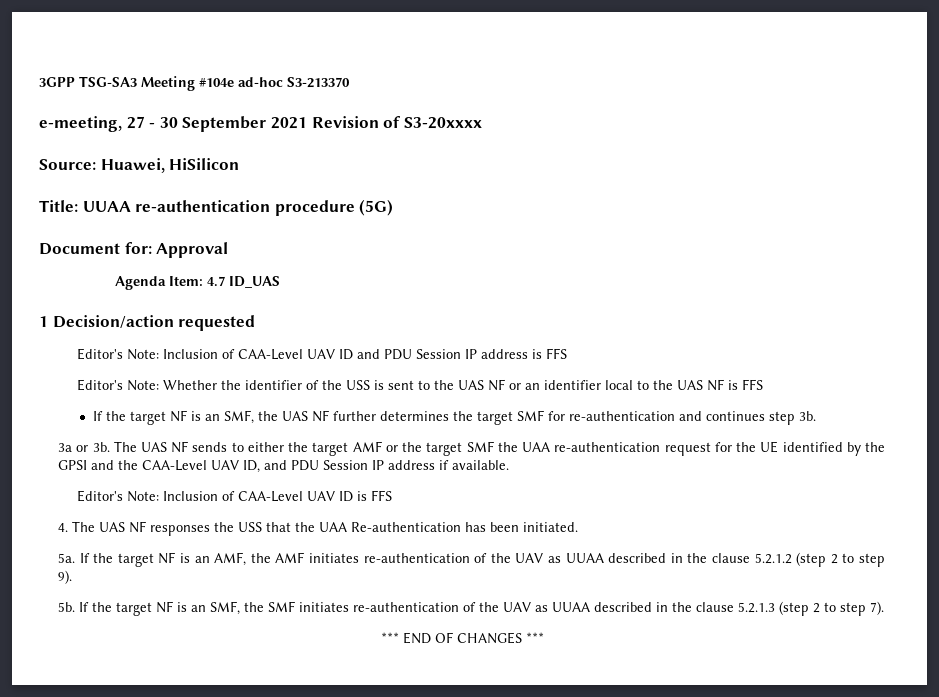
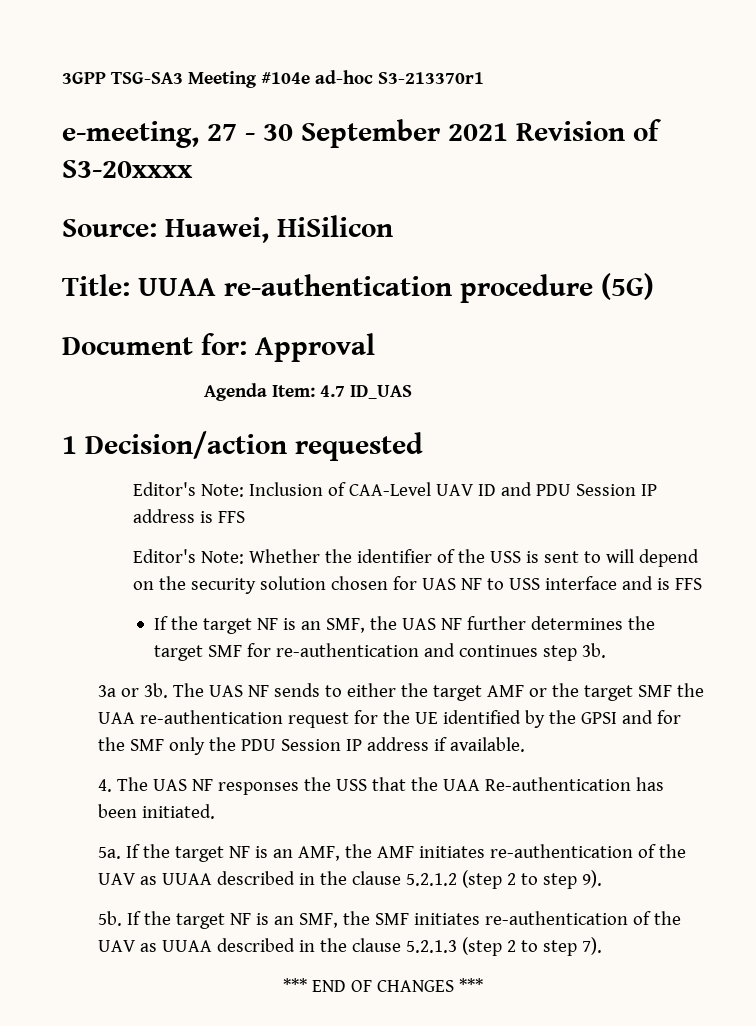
[287,77,350,88] S3-213370 -> [377,72,484,84] S3-213370r1
[434,379,725,391] the UAS NF or an identifier local to the UAS NF -> [606,549,700,567] [133,576,654,594] will depend on the security solution chosen for UAS NF to USS interface and
[118,460,288,473] the CAA-Level UAV ID, and -> [656,710,681,724] [97,737,236,755] for the SMF only the
[77,490,393,502] // Editor's Note: Inclusion of CAA-Level UAV ID is FFS -> (525, 744) none

